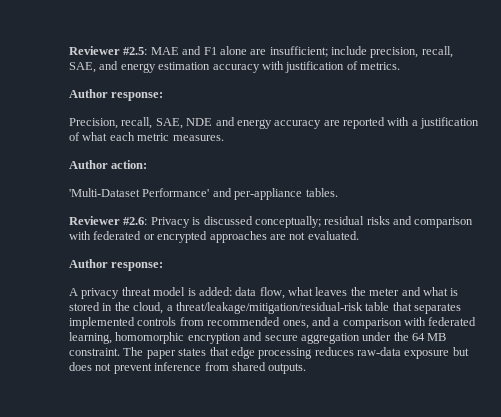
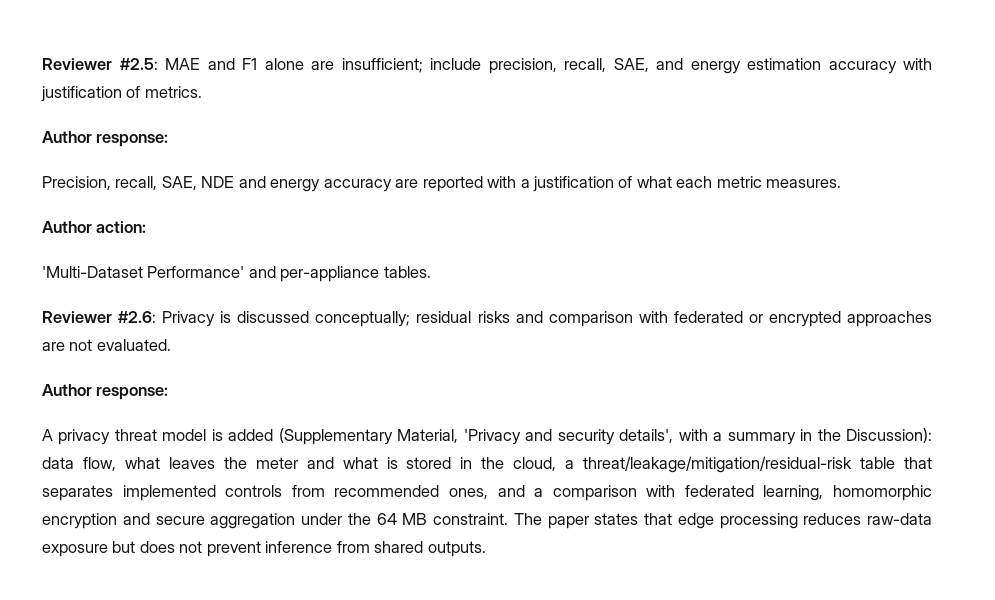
[198,287,232,296] added: -> [228,428,933,445] added (Supplementary Material, 'Privacy and security details', with a summary in the Discussion):

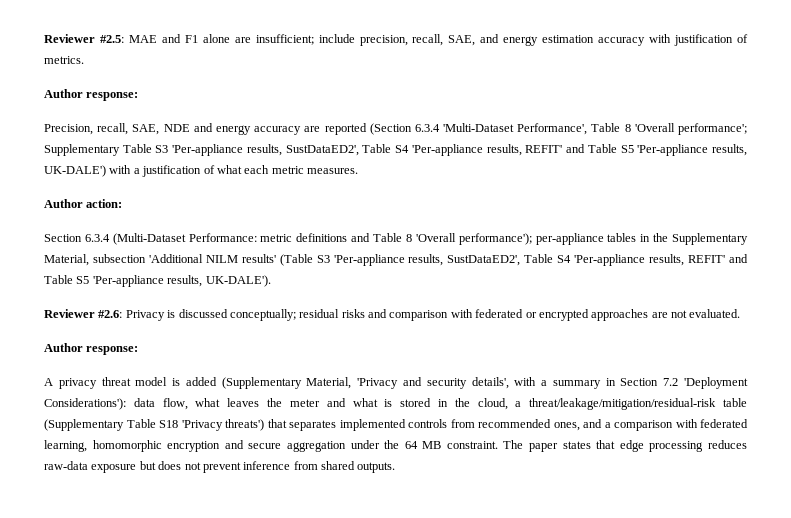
(483, 184) none -> [369,123,747,135] [44,144,748,156] [44,165,106,177] (Section 6.3.4 'Multi-Dataset Performance', Table 8 'Overall performance'; Supplementary Table S3 'Per-appliance results, SustDataED2', Table S4 'Per-appliance results, REFIT' and Table S5 'Per-appliance results, UK-DALE')
[42,266,431,282] 'Multi-Dataset Performance' and per-appliance tables. -> [44,233,749,245] [44,254,748,266] [44,275,271,287] Section 6.3.4 (Multi-Dataset Performance: metric definitions and Table 8 'Overall performance'); per-appliance tables in the Supplementary Material, subsection 'Additional NILM results' (Table S3 'Per-appliance results, SustDataED2', Table S4 'Per-appliance results, REFIT' and Table S5 'Per-appliance results, UK-DALE').
[817,428,933,443] the Discussion): -> [620,377,749,389] [44,398,126,410] Section 7.2 'Deployment Considerations'):
(896, 463) none -> [44,419,264,431] (Supplementary Table S18 'Privacy threats')

